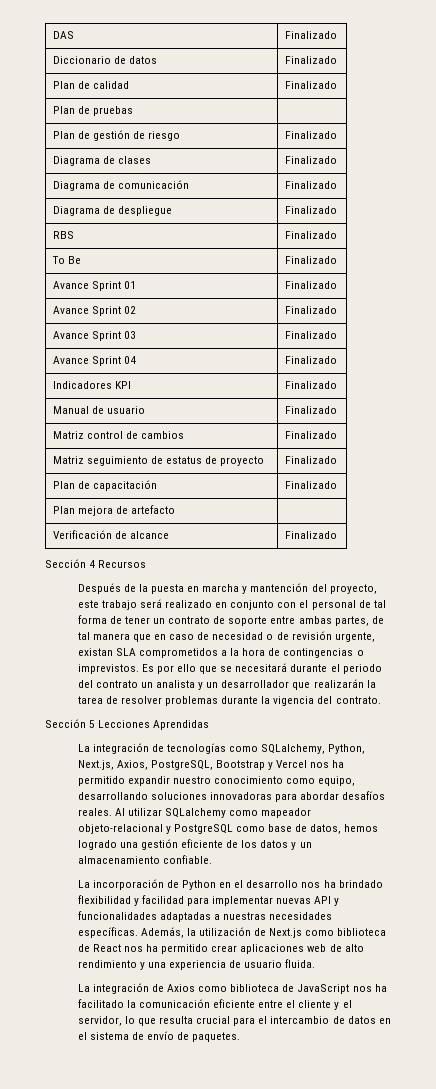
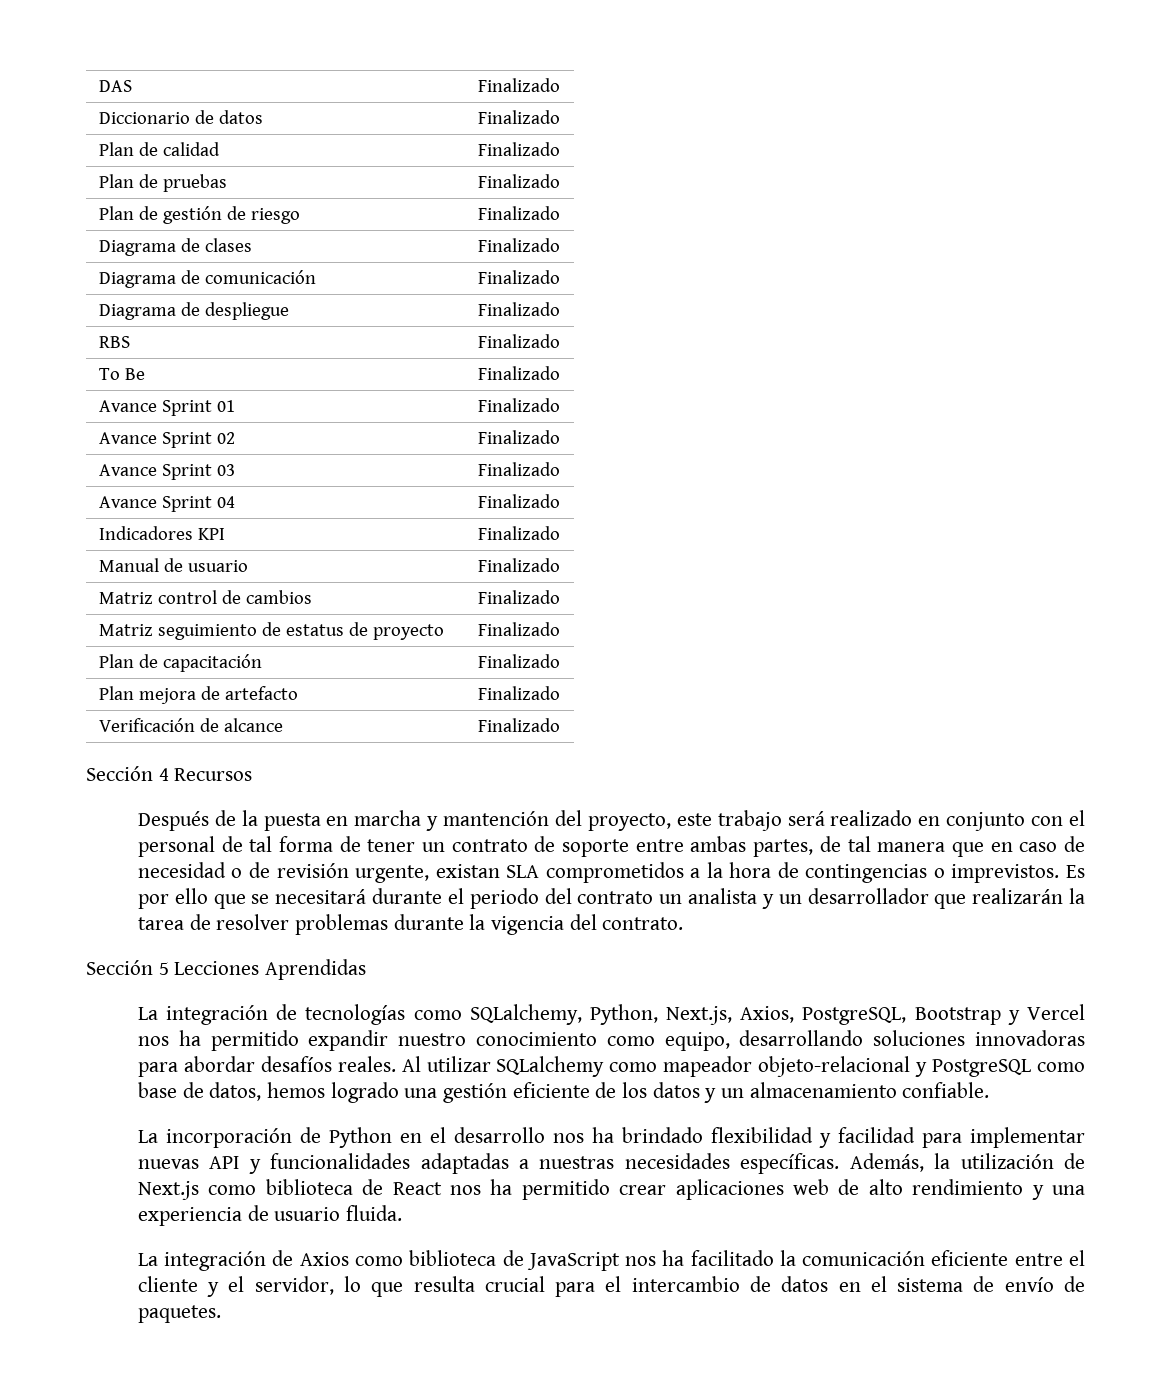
(133, 111) none -> [477,174,560,188] Finalizado
(176, 509) none -> [477,686,560,700] Finalizado

